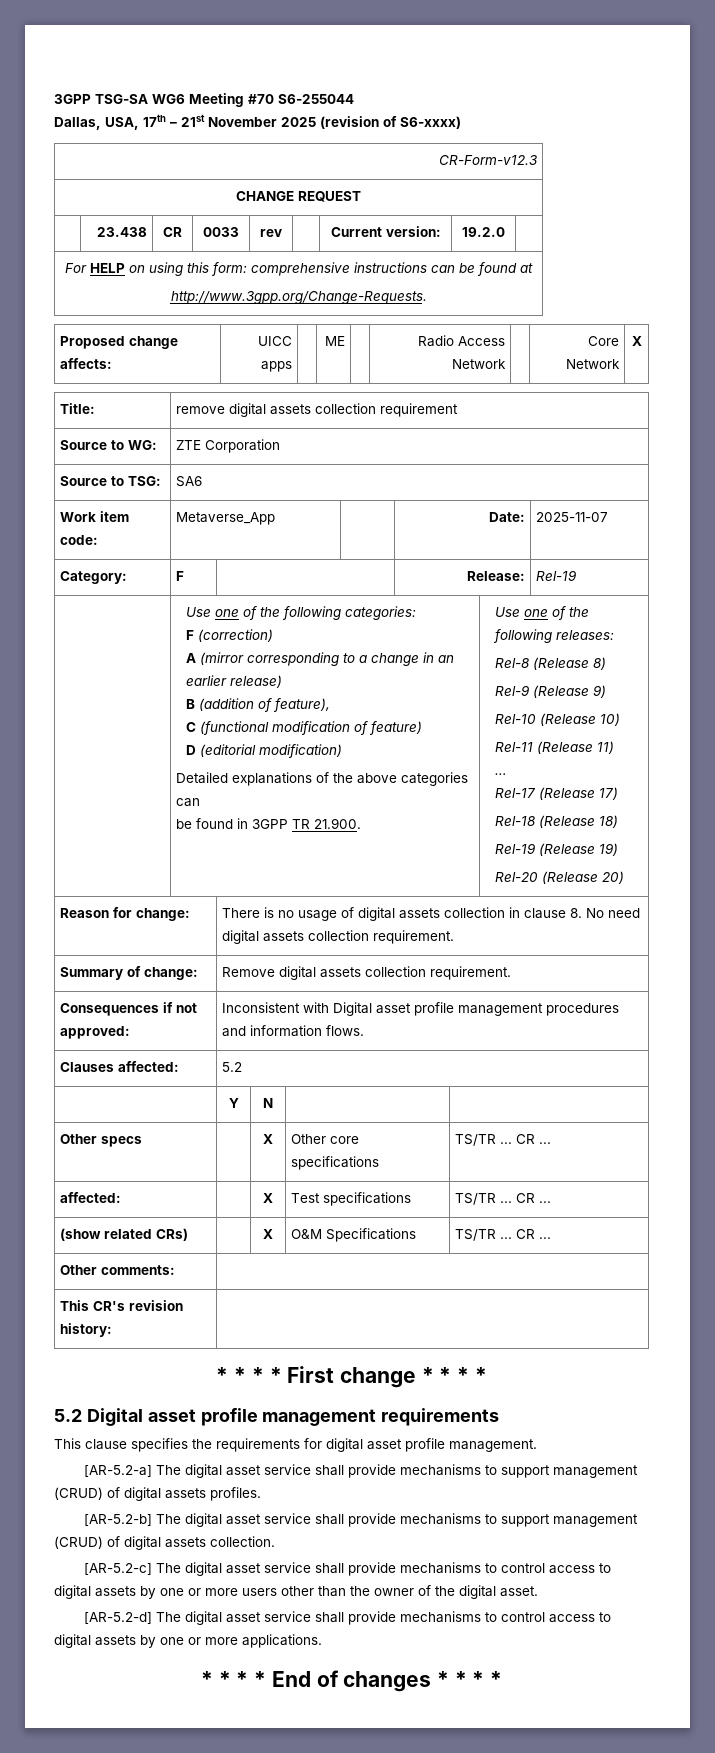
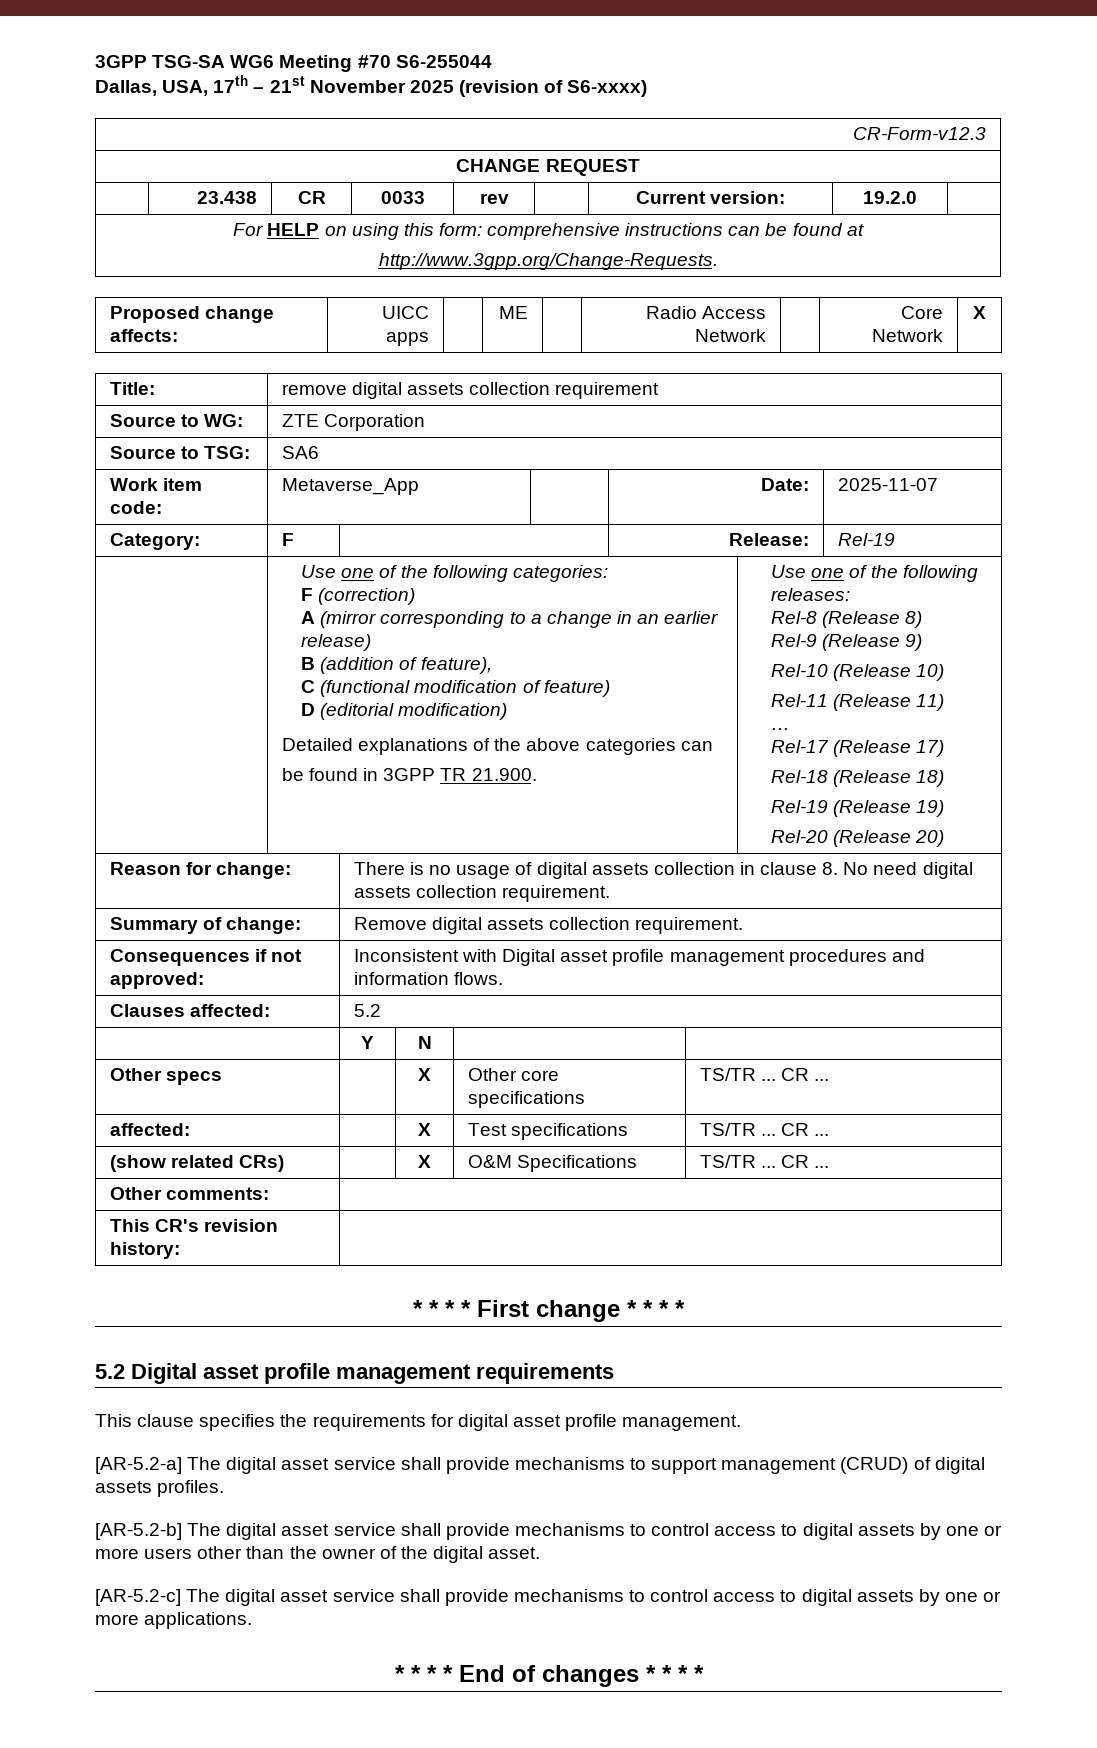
[500,1514,638,1527] [54,1536,275,1550] [83,1562,497,1576] support management (CRUD) of digital assets collection. // [AR-5.2-c] The digital asset service shall provide mechanisms to -> (647, 1530) none
[83,1612,152,1624] [AR-5.2-d] -> [95,1589,181,1606] [AR-5.2-c]

